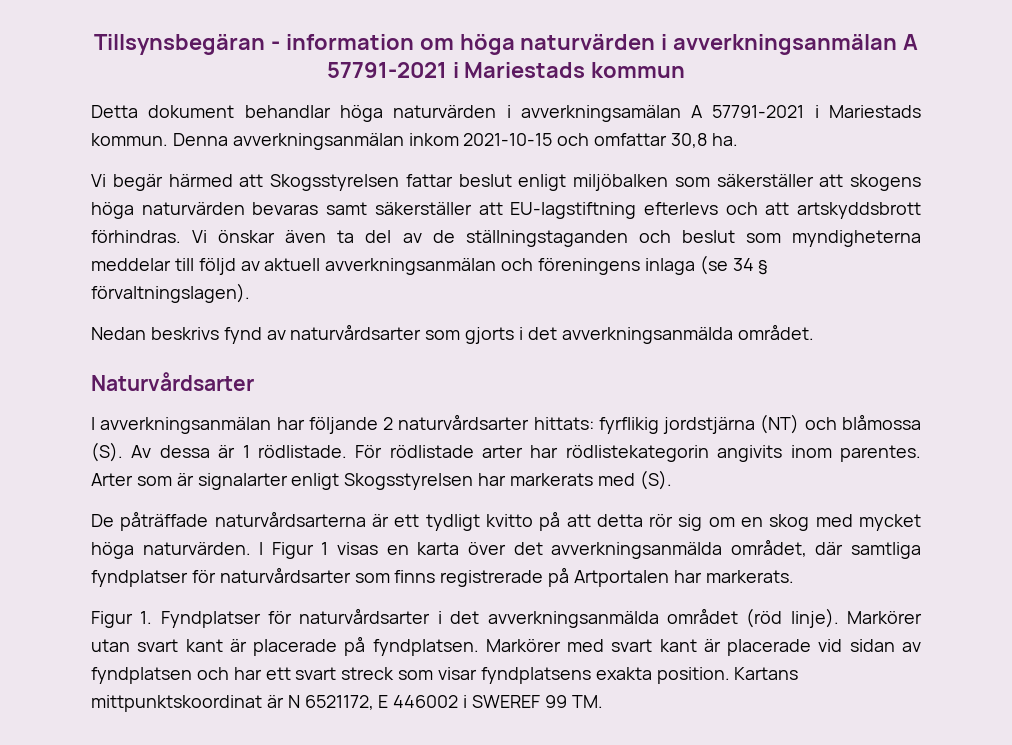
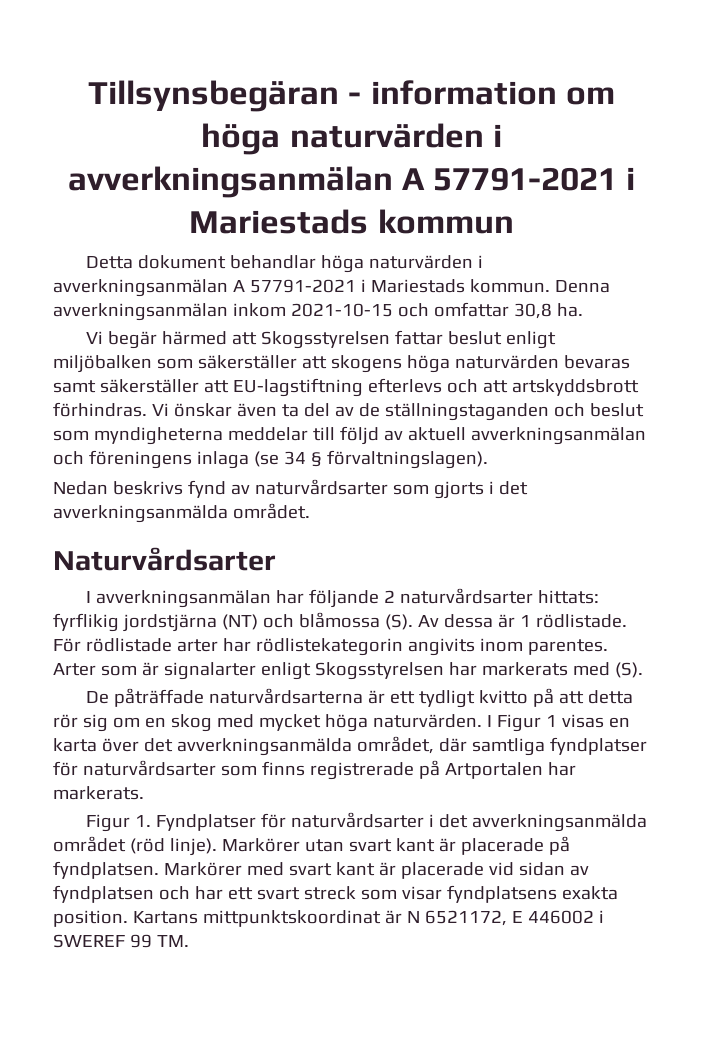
[520,105,681,122] avverkningsamälan -> [53,279,228,297] avverkningsanmälan

